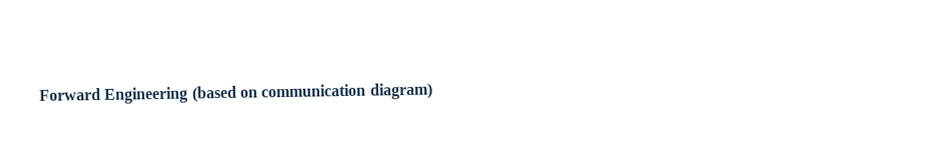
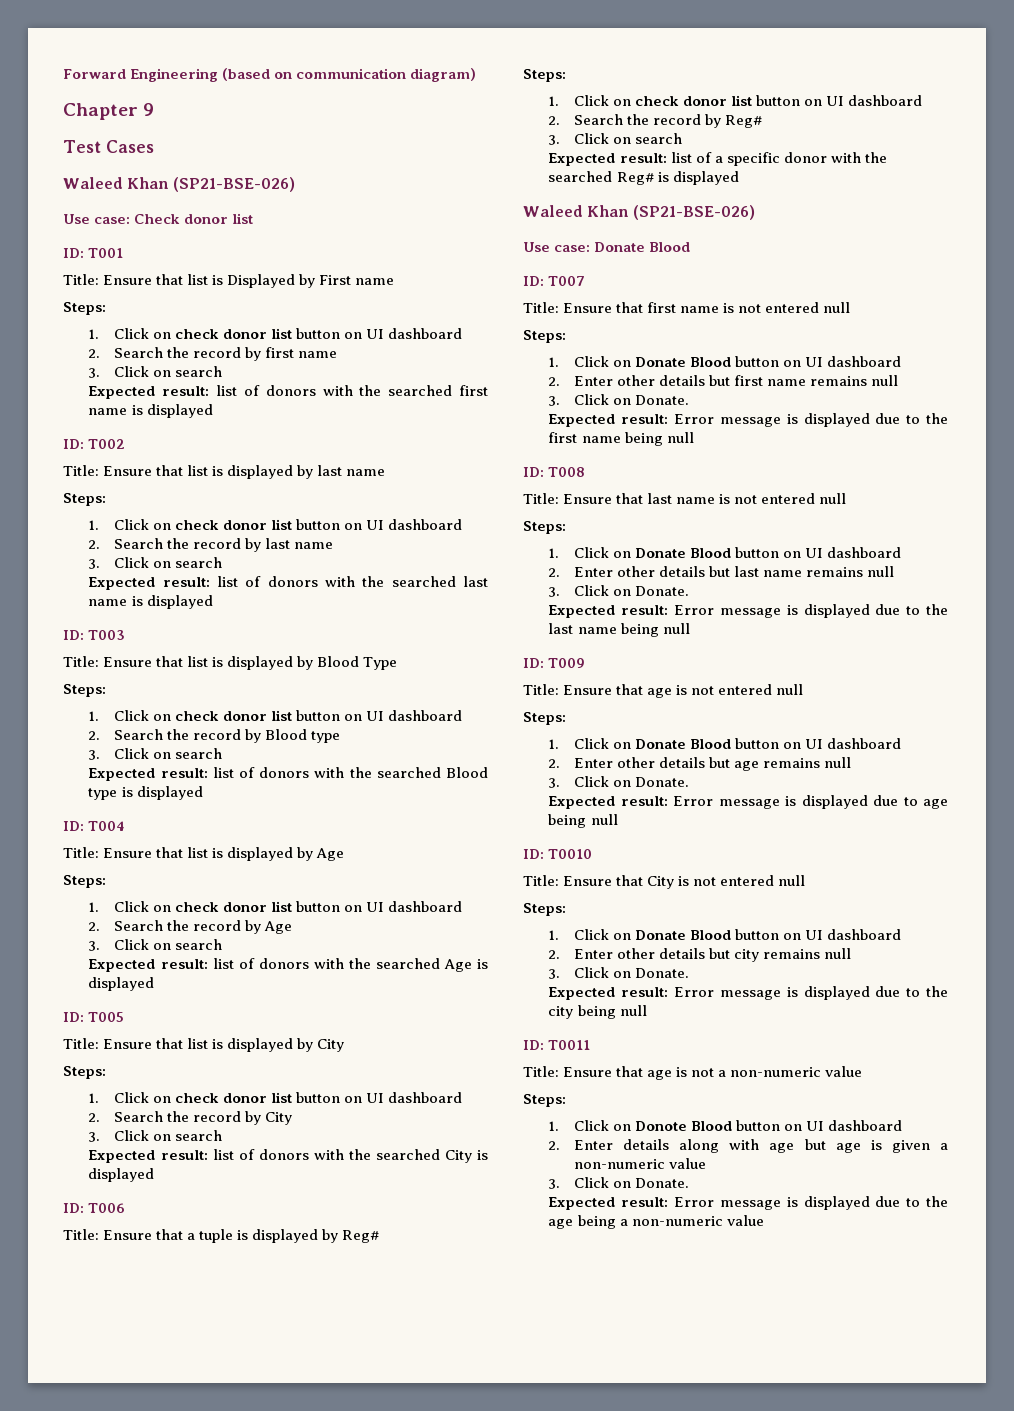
(433, 91) none -> [63,103,155,120] [63,140,154,153] [63,177,295,192] [63,213,254,224] [63,248,124,258] [63,274,395,288] [63,302,106,315] [88,328,463,339] [88,347,338,361] [88,366,223,378] [88,385,489,399] [88,404,213,418] [63,439,126,449] [63,465,386,479] [63,493,106,506] [88,519,463,530] [88,538,334,552] [88,557,223,569] [88,576,489,590] [88,595,213,609] [63,630,126,640] [63,656,398,670] [63,684,106,697] [88,710,463,721] [88,729,341,743] [88,748,223,760] [88,767,489,781] [88,786,203,800] [63,821,125,831] [63,847,345,861] [63,875,106,888] [88,901,463,912] [88,920,293,934] [88,939,223,951] [88,958,488,972] [88,977,155,991] [63,1012,125,1022] [63,1038,345,1052] [63,1066,106,1079] [88,1092,463,1103] [88,1111,293,1125] [88,1130,223,1142] [88,1149,488,1163] [88,1168,155,1182] [63,1203,126,1213] [63,1229,380,1243] [523,69,566,82] [548,95,923,106] [548,114,763,128] [548,133,683,145] [548,152,887,166] [548,171,739,185] [523,205,755,220] [523,242,691,252] [523,276,586,286] [523,302,851,313] [523,330,566,343] [548,356,902,367] [548,375,899,386] [548,394,690,406] [548,413,948,427] [548,432,694,446] [523,467,586,477] [523,493,847,504] [523,521,566,534] [548,547,902,558] [548,566,895,577] [548,585,690,597] [548,604,948,618] [548,623,690,637] [523,658,586,668] [523,684,804,698] [523,712,566,725] [548,738,902,749] [548,757,852,771] [548,776,690,788] [548,795,948,809] [548,814,618,828] [523,849,593,859] [523,875,806,889] [523,903,566,916] [548,929,902,940] [548,948,852,962] [548,967,690,979] [548,986,948,1000] [548,1005,647,1019] [523,1040,591,1050] [523,1066,863,1080] [523,1094,566,1107] [548,1120,903,1131] [548,1139,948,1153] [573,1158,706,1169] [548,1177,690,1189] [548,1196,948,1210] [548,1215,764,1229] // Chapter 9 // Test Cases // Waleed Khan (SP21-BSE-026) // Use case: Check donor list // ID: T001 // Title: Ensure that list is Displayed by First name // Steps: // 1. Click on check donor list button on UI dashboard // 2. Search the record by first name // 3. Click on search // Expected result: list of donors with the searched first name is displayed // ID: T002 // Title: Ensure that list is displayed by last name // Steps: // 1. Click on check donor list button on UI dashboard // 2. Search the record by last name // 3. Click on search // Expected result: list of donors with the searched last name is displayed // ID: T003 // Title: Ensure that list is displayed by Blood Type // Steps: // 1. Click on check donor list button on UI dashboard // 2. Search the record by Blood type // 3. Click on search // Expected result: list of donors with the searched Blood type is displayed // ID: T004 // Title: Ensure that list is displayed by Age // Steps: // 1. Click on check donor list button on UI dashboard // 2. Search the record by Age // 3. Click on search // Expected result: list of donors with the searched Age is displayed // ID: T005 // Title: Ensure that list is displayed by City // Steps: // 1. Click on check donor list button on UI dashboard // 2. Search the record by City // 3. Click on search // Expected result: list of donors with the searched City is displayed // ID: T006 // Title: Ensure that a tuple is displayed by Reg# // Steps: // 1. Click on check donor list button on UI dashboard // 2. Search the record by Reg# // 3. Click on search // Expected result: list of a specific donor with the searched Reg# is displayed // Waleed Khan (SP21-BSE-026) // Use case: Donate Blood // ID: T007 // Title: Ensure that first name is not entered null // Steps: // 1. Click on Donate Blood button on UI dashboard // 2. Enter other details but first name remains null // 3. Click on Donate. // Expected result: Error message is displayed due to the first name being null // ID: T008 // Title: Ensure that last name is not entered null // Steps: // 1. Click on Donate Blood button on UI dashboard // 2. Enter other details but last name remains null // 3. Click on Donate. // Expected result: Error message is displayed due to the last name being null // ID: T009 // Title: Ensure that age is not entered null // Steps: // 1. Click on Donate Blood button on UI dashboard // 2. Enter other details but age remains null // 3. Click on Donate. // Expected result: Error message is displayed due to age being null // ID: T0010 // Title: Ensure that City is not entered null // Steps: // 1. Click on Donate Blood button on UI dashboard // 2. Enter other details but city remains null // 3. Click on Donate. // Expected result: Error message is displayed due to the city being null // ID: T0011 // Title: Ensure that age is not a non-numeric value // Steps: // 1. Click on Donote Blood button on UI dashboard // 2. Enter details along with age but age is given a non-numeric value // 3. Click on Donate. // Expected result: Error message is displayed due to the age being a non-numeric value

